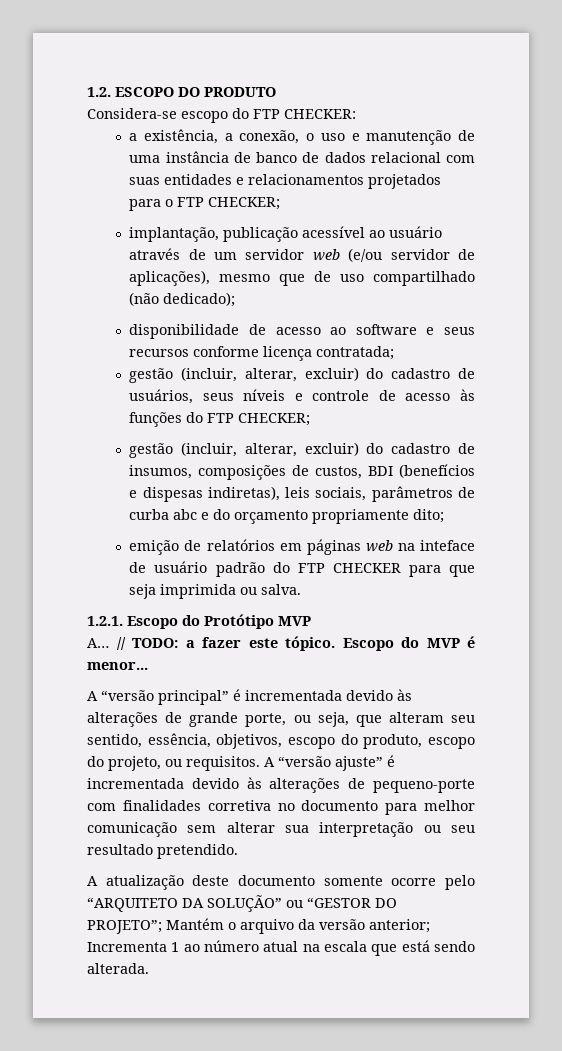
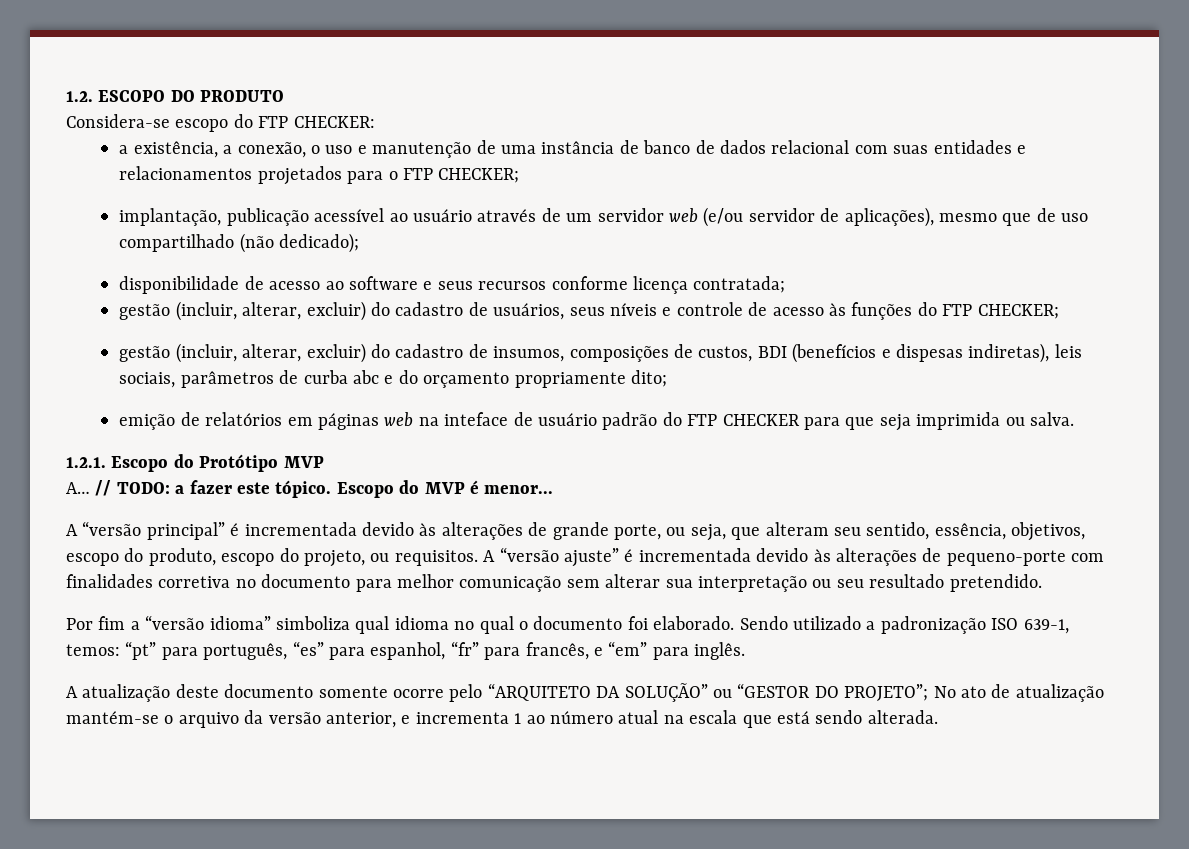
(238, 851) none -> [66,615,1069,634] [66,641,746,660] // Por fim a “versão idioma” simboliza qual idioma no qual o documento foi elaborado. Sendo utilizado a padronização ISO 639-1, temos: “pt” para português, “es” para espanhol, “fr” para francês, e “em” para inglês.
[166,918,224,930] Mantém -> [933,684,1104,702] [66,711,159,724] No ato de atualização mantém-se
[369,919,430,933] [87,942,167,952] anterior; Incrementa -> [326,712,509,728] anterior, e incrementa

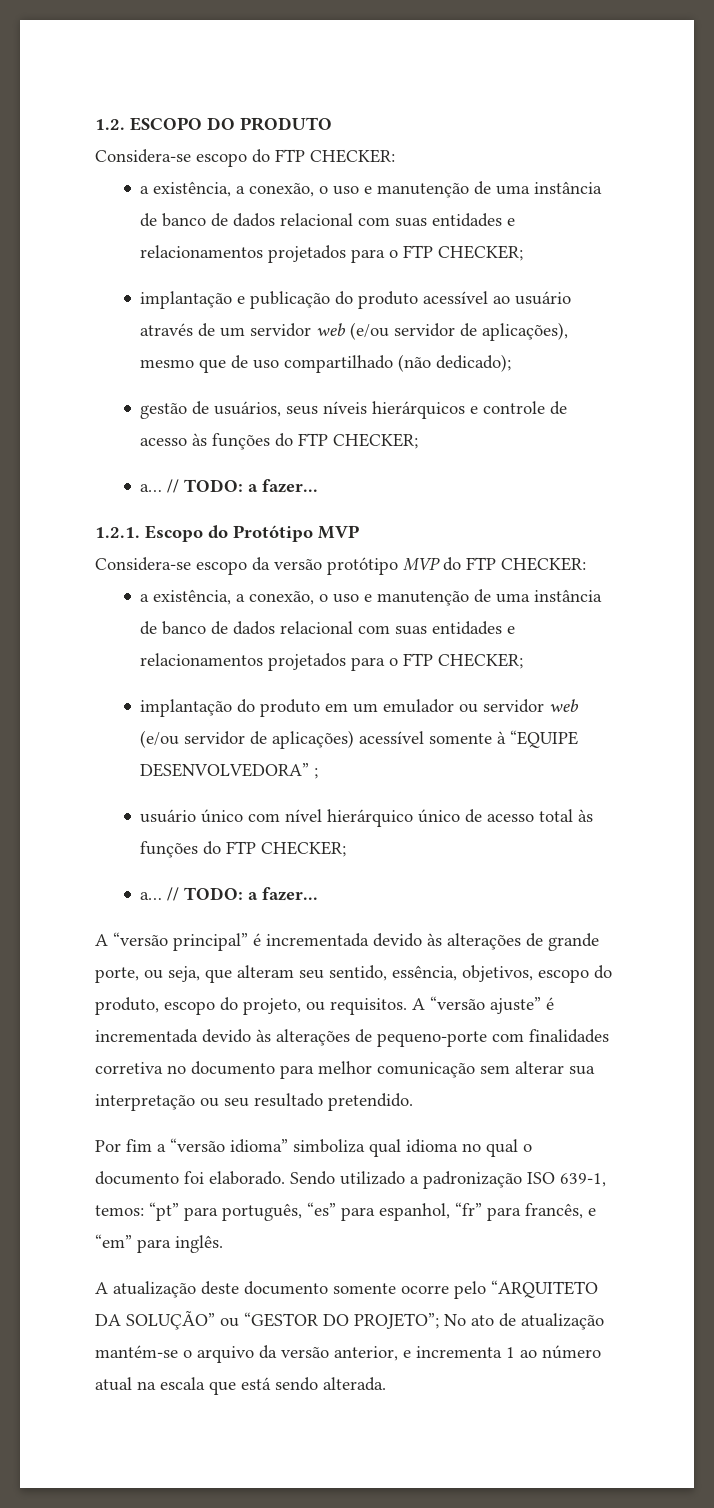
[119,208,309,226] implantação, publicação -> [140,291,419,309] implantação e publicação do produto
[119,276,786,294] [119,301,464,321] disponibilidade de acesso ao software e seus recursos conforme licença contratada; // gestão (incluir, alterar, excluir) do cadastro -> [140,402,188,419] gestão
(657, 309) none -> [372,401,466,419] hierárquicos
[119,343,1082,363] [119,370,667,388] [119,412,1074,431] gestão (incluir, alterar, excluir) do cadastro de insumos, composições de custos, BDI (benefícios e dispesas indiretas), leis sociais, parâmetros de curba abc e do orçamento propriamente dito; // emição de relatórios em páginas web na inteface de usuário padrão do FTP CHECKER para que seja imprimida ou salva. -> [140,479,319,493] a… // TODO: a fazer...
[66,480,554,498] A… // TODO: a fazer este tópico. Escopo do MVP é menor... -> [95,557,586,575] [140,589,603,606] [140,621,516,635] [140,653,524,671] [140,699,580,717] [140,730,579,749] [140,763,319,779] [140,809,594,827] [140,841,347,858] [140,887,319,901] Considera-se escopo da versão protótipo MVP do FTP CHECKER: // a existência, a conexão, o uso e manutenção de uma instância de banco de dados relacional com suas entidades e relacionamentos projetados para o FTP CHECKER; // implantação do produto em um emulador ou servidor web (e/ou servidor de aplicações) acessível somente à “EQUIPE DESENVOLVEDORA” ; // usuário único com nível hierárquico único de acesso total às funções do FTP CHECKER; // a… // TODO: a fazer...

